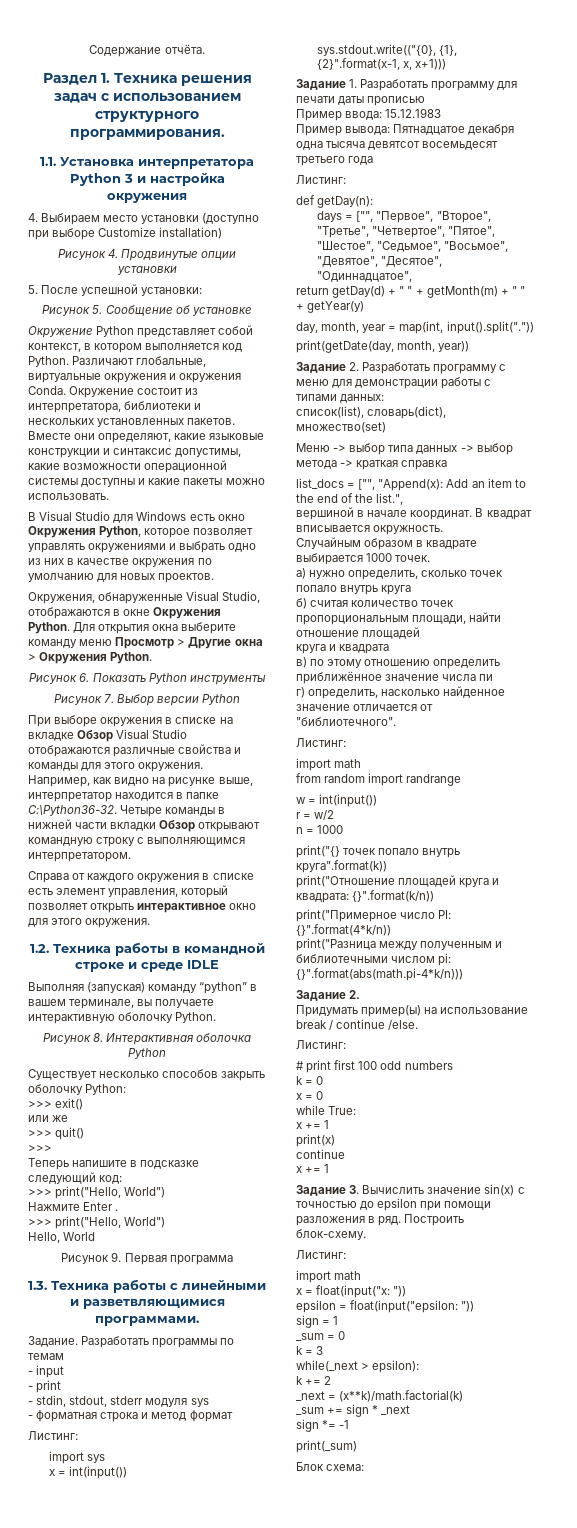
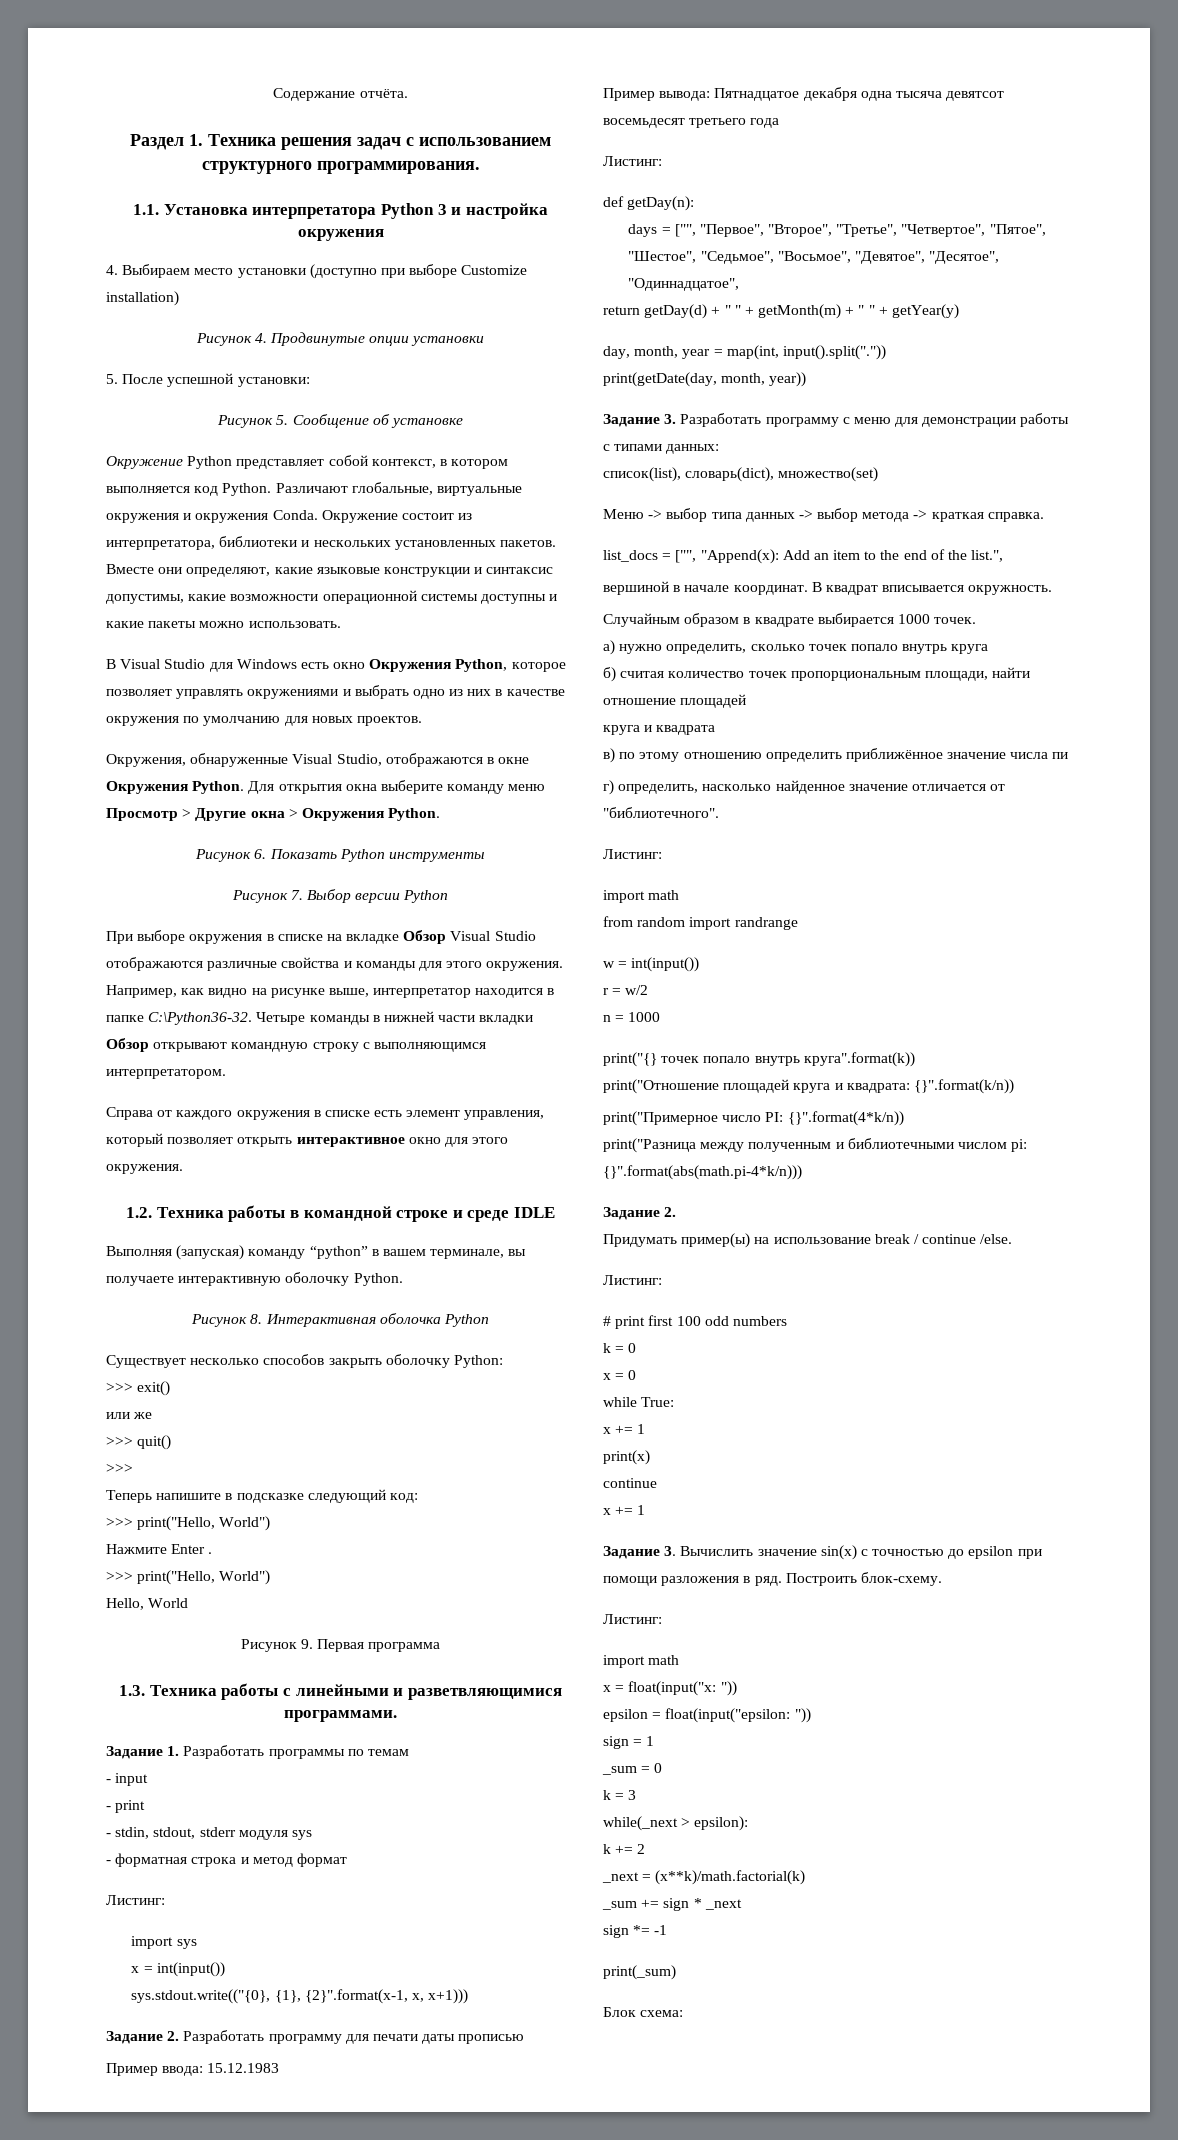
[28,1336,78,1347] Задание. -> [106,1746,180,1759] Задание 1.
[349,79,358,88] 1. -> [167,2031,180,2041] 2.
[349,362,360,371] 2. -> [664,414,677,424] 3.
[401,460,448,470] справка -> [987,512,1044,522] справка.

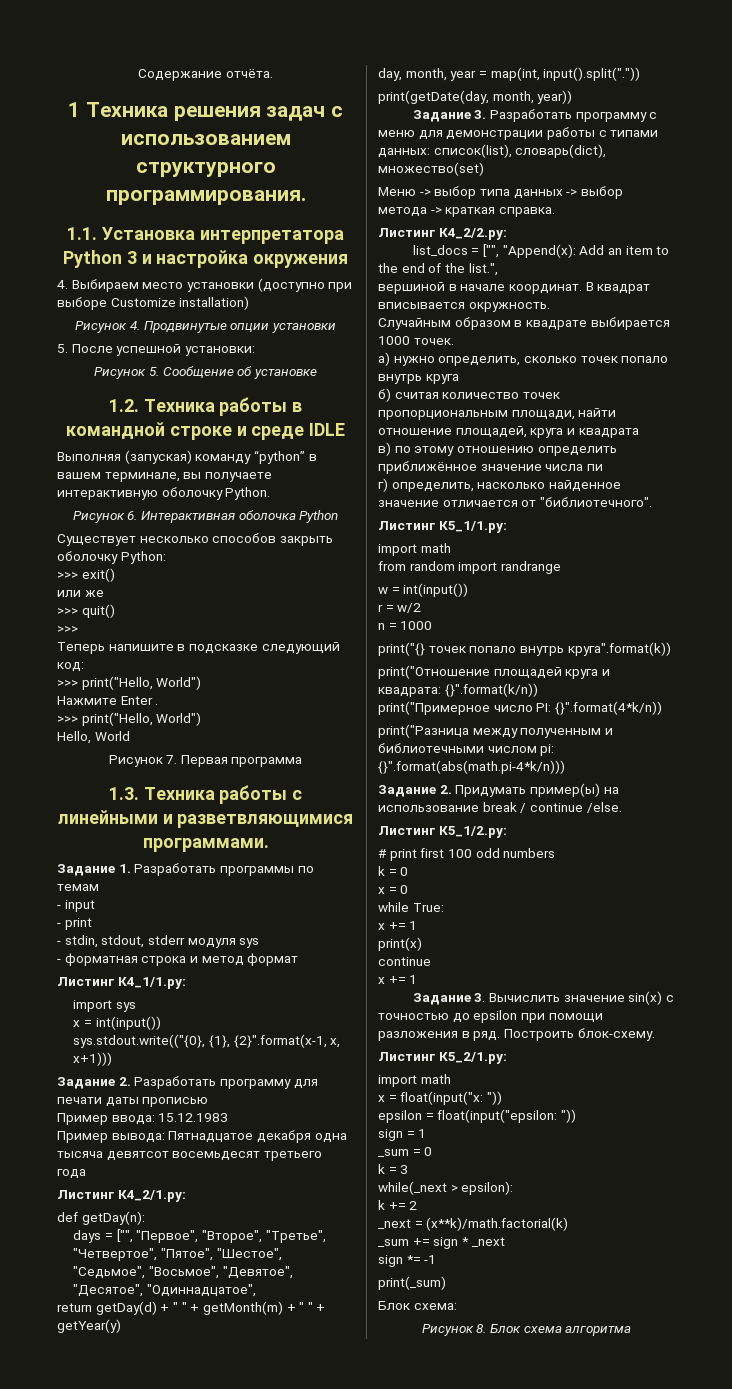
[130,134,203,150] Раздел 1. -> [68,102,81,117] 1
[106,455,509,469] [106,482,522,496] [106,510,473,523] [106,536,556,550] [106,564,554,577] [106,590,558,604] [106,621,341,628] [106,659,566,672] [106,685,565,699] [106,716,422,726] [106,753,530,767] [106,780,546,794] [106,808,441,821] [195,849,485,862] [231,889,449,903] [106,930,536,944] [106,957,564,971] [106,985,555,998] [106,1011,534,1025] [106,1038,486,1052] [106,1069,226,1079] [106,1107,545,1120] [106,1133,509,1147] [106,1164,183,1174] // Окружение Python представляет собой контекст, в котором выполняется код Python. Различают глобальные, виртуальные окружения и окружения Conda. Окружение состоит из интерпретатора, библиотеки и нескольких установленных пакетов. Вместе они определяют, какие языковые конструкции и синтаксис допустимы, какие возможности операционной системы доступны и какие пакеты можно использовать. // В Visual Studio для Windows есть окно Окружения Python, которое позволяет управлять окружениями и выбрать одно из них в качестве окружения по умолчанию для новых проектов. // Окружения, обнаруженные Visual Studio, отображаются в окне Окружения Python. Для открытия окна выберите команду меню Просмотр > Другие окна > Окружения Python. // Рисунок 6. Показать Python инструменты // Рисунок 7. Выбор версии Python // При выборе окружения в списке на вкладке Обзор Visual Studio отображаются различные свойства и команды для этого окружения. Например, как видно на рисунке выше, интерпретатор находится в папке C:\Python36-32. Четыре команды в нижней части вкладки Обзор открывают командную строку с выполняющимся интерпретатором. // Справа от каждого окружения в списке есть элемент управления, который позволяет открыть интерактивное окно для этого окружения. -> (317, 374) none
[250,1314,263,1324] 8. -> [127,511,138,520] 6.
[300,1639,313,1649] 9. -> [166,755,178,764] 7.
[106,1895,165,1905] Листинг: -> [57,977,186,989] Листинг К4_1/1.py:
[603,156,662,166] Листинг: -> [57,1190,186,1202] Листинг К4_2/1.py:
(720, 449) // -> (430, 153) none
(1044, 517) none -> [378,228,507,240] // Листинг К4_2/2.py:
[680,694,747,708] площадей // -> [455,426,527,438] площадей,
[603,849,662,859] Листинг: -> [378,521,507,533] Листинг К5_1/1.py:
(677, 1212) // -> (452, 789) none
[603,1275,662,1285] Листинг: -> [378,826,507,838] Листинг К5_1/2.py:
[603,1614,662,1624] Листинг: -> [378,1052,507,1064] Листинг К5_2/1.py:
(684, 2013) none -> [421,1324,632,1336] // Рисунок 8. Блок схема алгоритма

